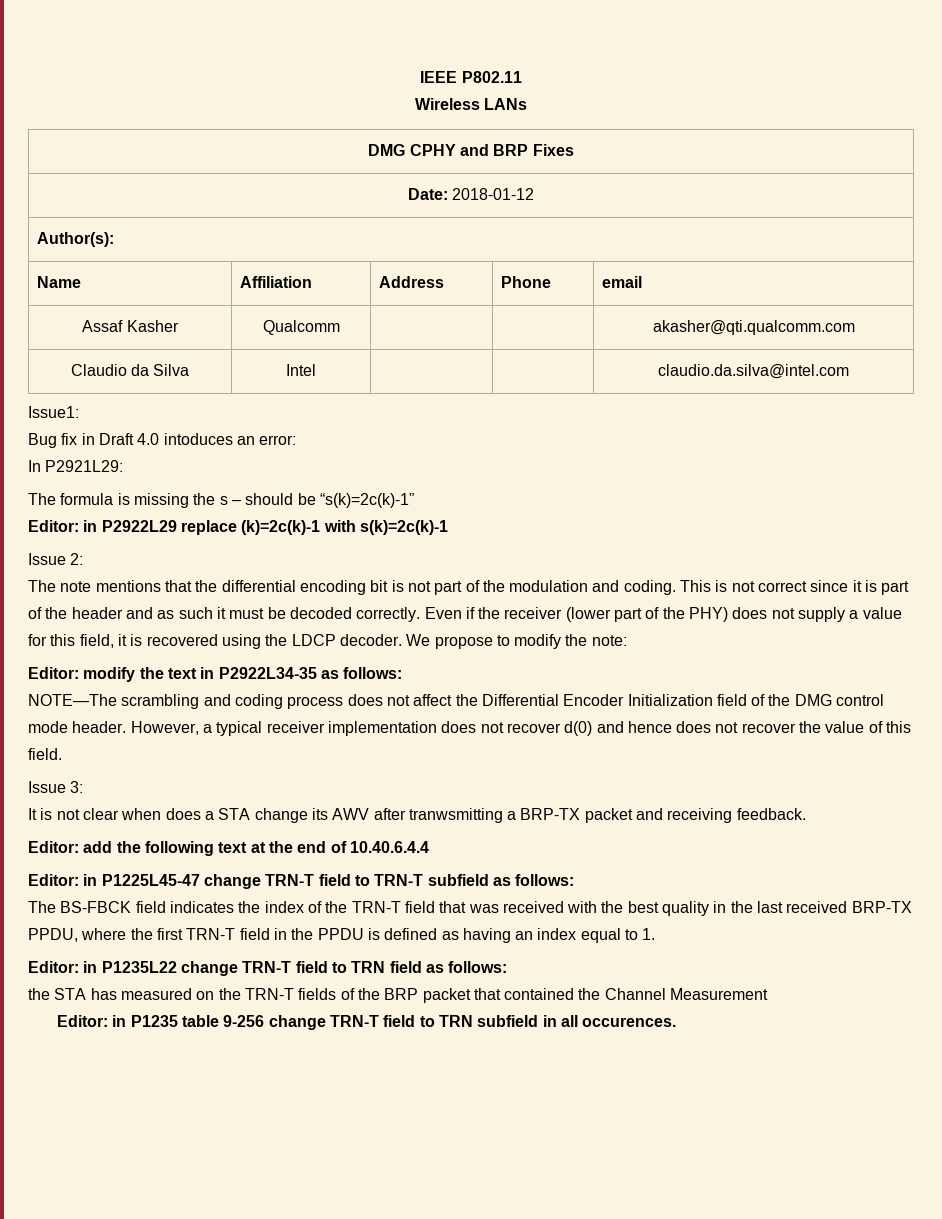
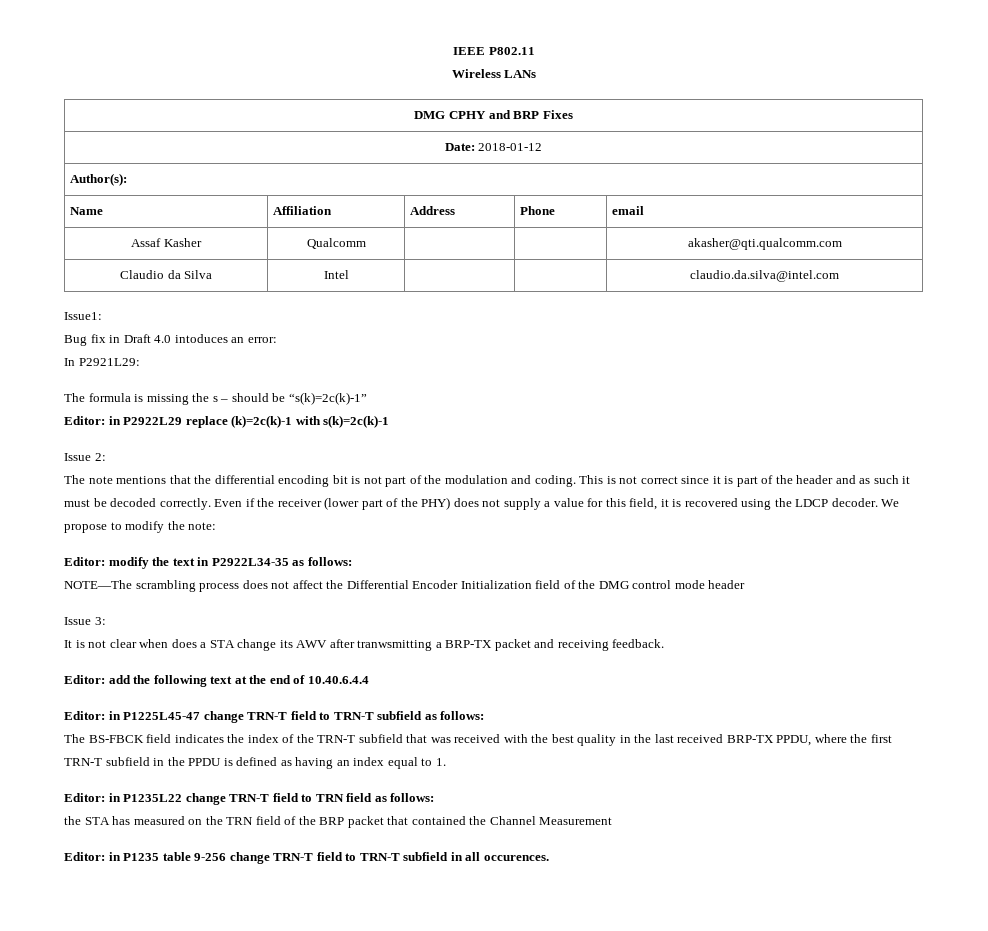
[203,694,283,709] and coding -> (196, 586) none
[72,721,912,736] [28,748,62,760] header. However, a typical receiver implementation does not recover d(0) and hence does not recover the value of this field. -> [708,580,746,589] header
[404,901,435,913] field -> [358,734,403,743] subfield
[239,928,270,940] field -> [105,757,150,766] subfield
[244,988,337,1000] TRN-T fields -> [226,816,281,825] TRN field
[438,1015,473,1027] TRN -> [359,853,400,861] TRN-T

